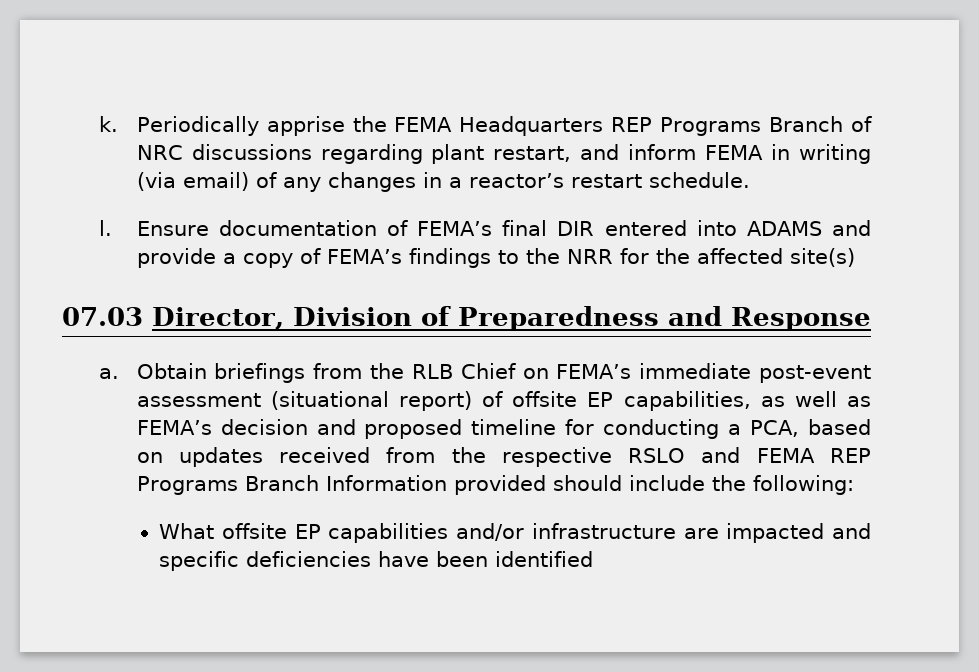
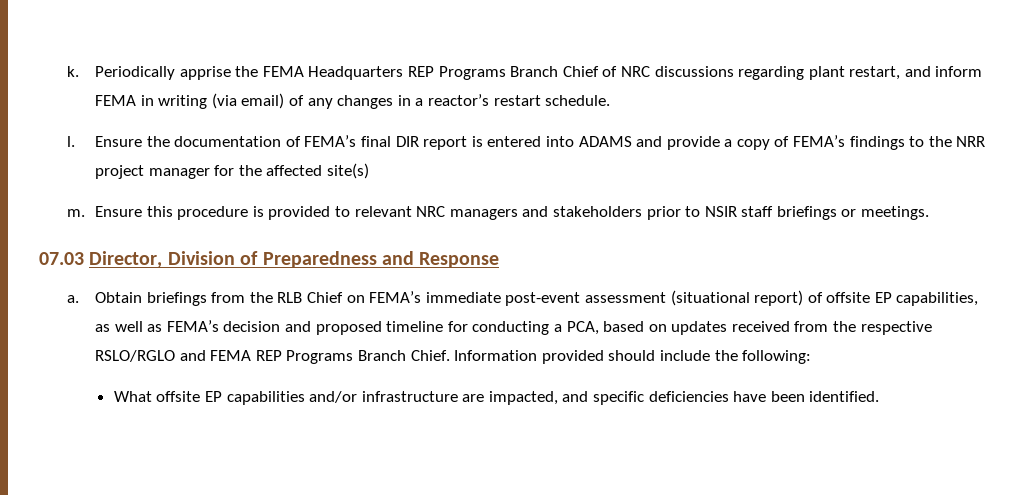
(844, 124) none -> [562,66,599,77] Chief
(209, 228) none -> [146,136,170,147] the
(595, 228) none -> [423,136,483,150] report is
(613, 256) none -> [95,165,210,179] project manager
(855, 257) none -> [67,206,930,220] // m. Ensure this procedure is provided to relevant NRC managers and stakeholders prior to NSIR staff briefings or meetings.
[628,448,686,463] RSLO -> [95,350,176,362] RSLO/RGLO
(319, 483) none -> [410,350,450,361] Chief.
[726,523,825,543] impacted -> [488,391,558,405] impacted,
[495,551,594,567] identified -> [809,391,880,402] identified.

